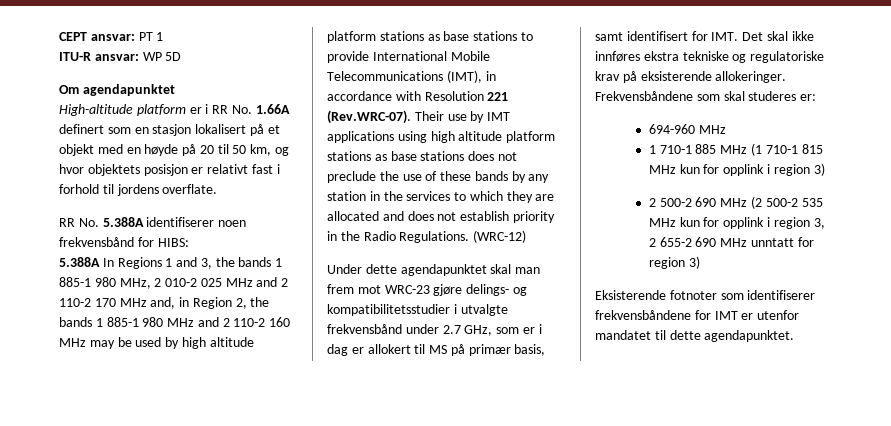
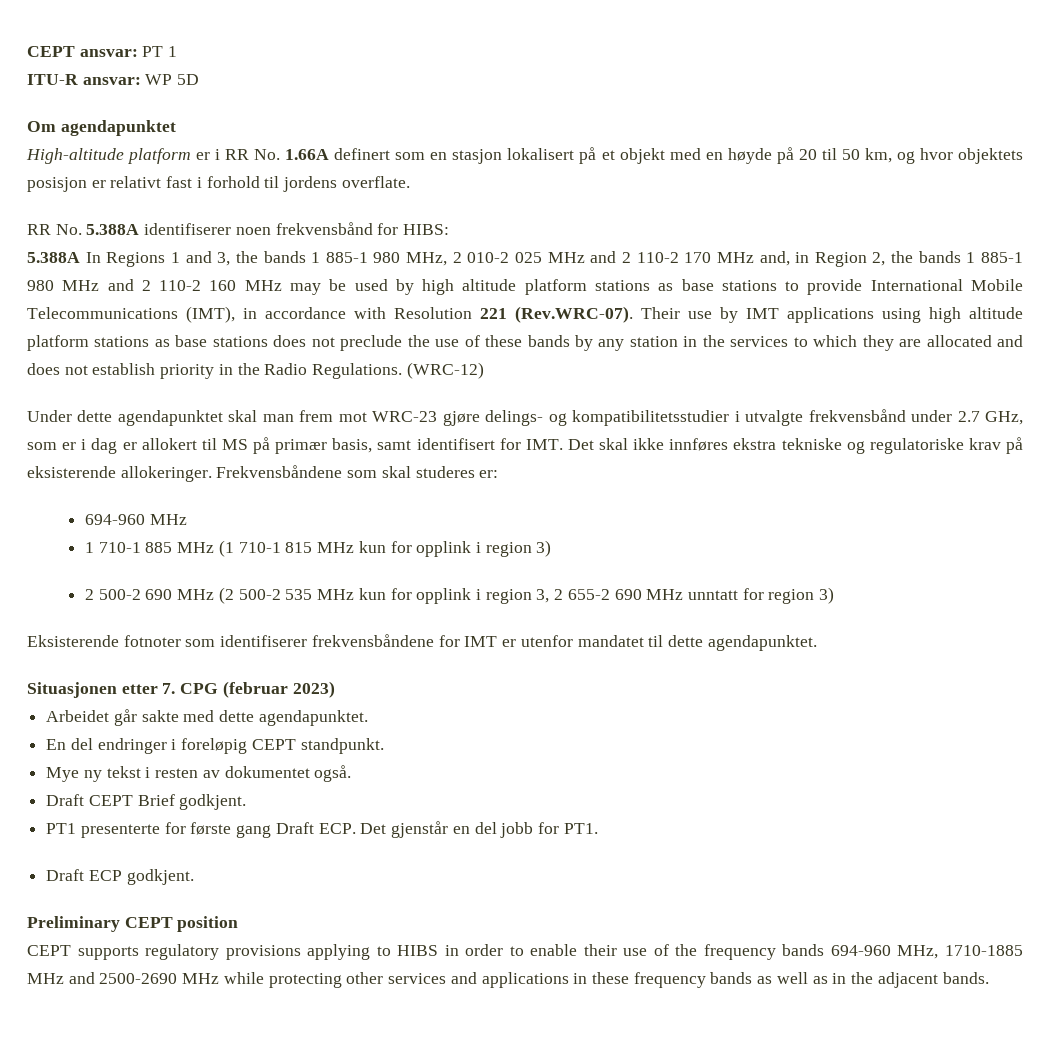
(795, 336) none -> [27,681,335,698] [46,709,368,726] [46,738,384,754] [46,765,352,782] [46,794,247,810] [46,821,598,838] [46,869,194,885] [27,916,239,932] [27,944,1023,960] [27,972,989,988] // Situasjonen etter 7. CPG (februar 2023) // Arbeidet går sakte med dette agendapunktet. // En del endringer i foreløpig CEPT standpunkt. // Mye ny tekst i resten av dokumentet også. // Draft CEPT Brief godkjent. // PT1 presenterte for første gang Draft ECP. Det gjenstår en del jobb for PT1. // Draft ECP godkjent. // Preliminary CEPT position // CEPT supports regulatory provisions applying to HIBS in order to enable their use of the frequency bands 694-960 MHz, 1710-1885 MHz and 2500-2690 MHz while protecting other services and applications in these frequency bands as well as in the adjacent bands.

